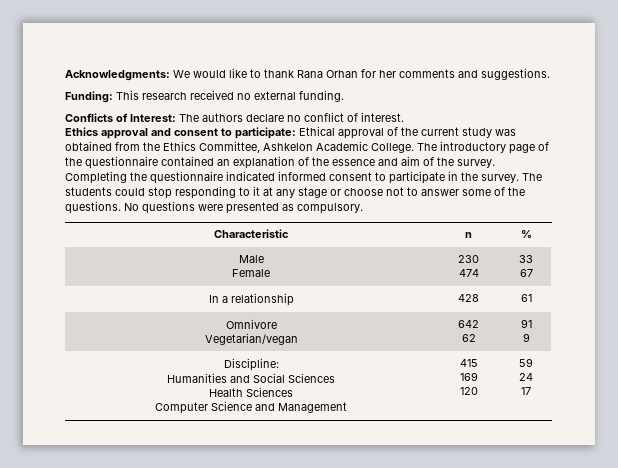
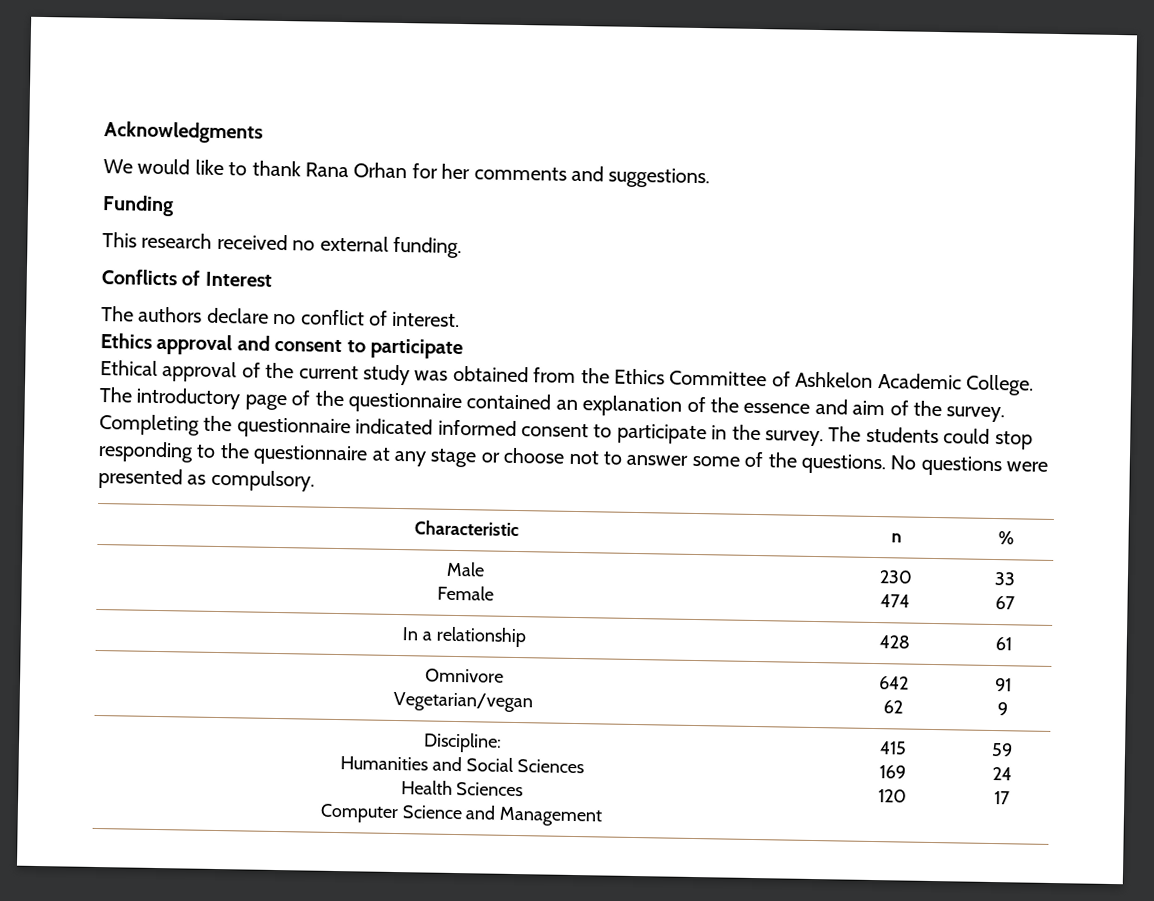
[65,70,170,81] Acknowledgments: -> [104,121,263,144] Acknowledgments //
[65,91,113,103] Funding: -> [102,195,174,217] Funding //
[130,114,176,122] Interest: -> [204,271,272,287] Interest //
[235,127,296,139] participate: -> [370,338,463,360] participate //
[199,141,260,153] Committee, -> [669,370,791,387] Committee of
[253,186,260,196] it -> [219,443,369,466] the questionnaire

